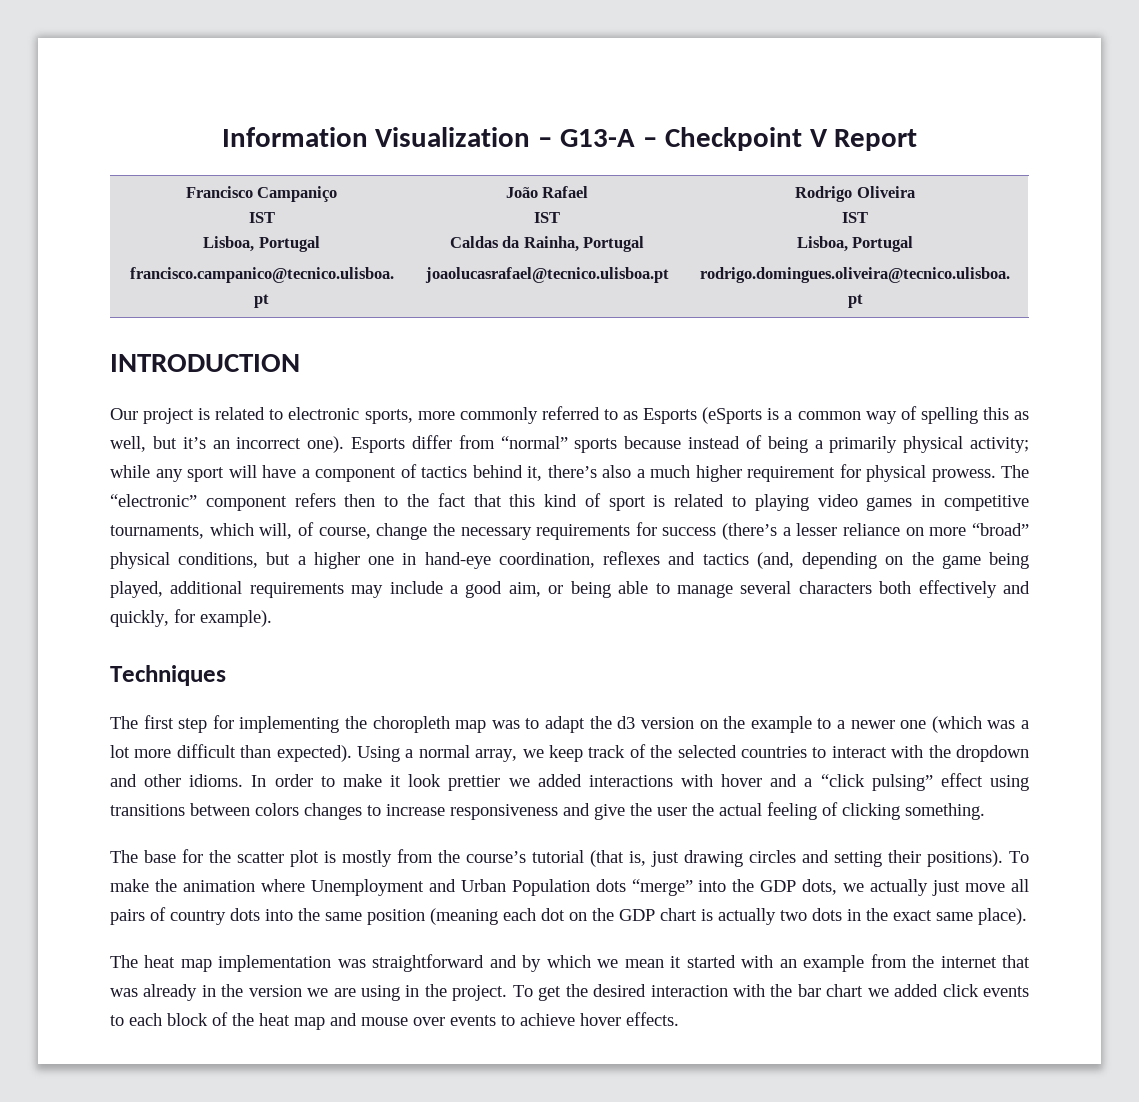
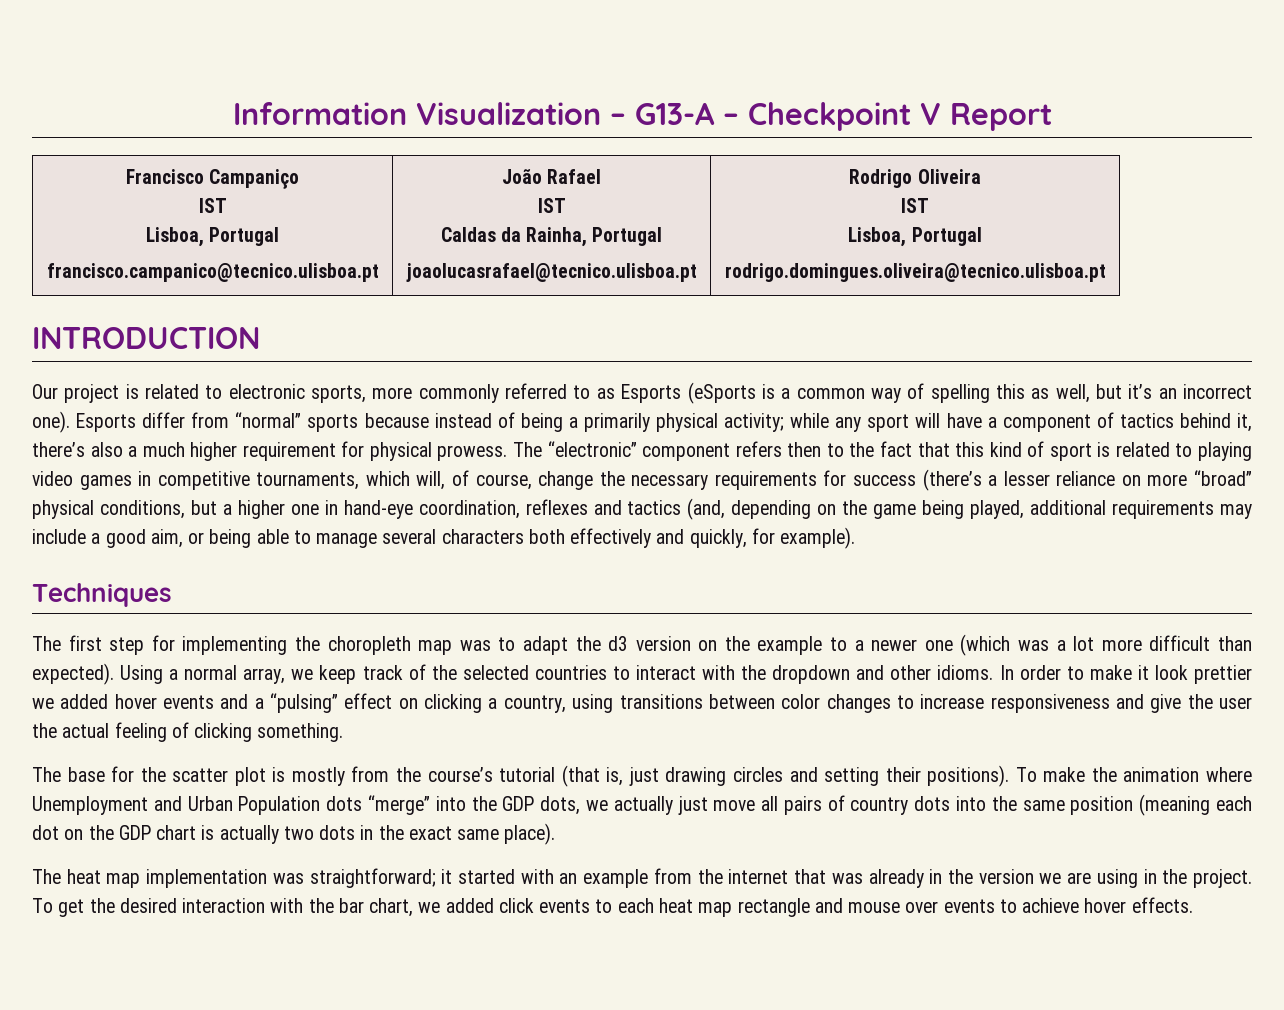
[588,773,983,791] interactions with hover and a “click pulsing” effect -> [114,693,566,713] hover events and a “pulsing” effect on clicking a country,
[255,803,299,816] colors -> [781,694,821,709] color
[372,954,664,972] straightforward and by which we mean -> [309,868,436,888] straightforward;
[826,984,864,997] chart -> [369,898,414,917] chart,
[167,1012,325,1030] block of the heat map -> [658,898,810,917] heat map rectangle

